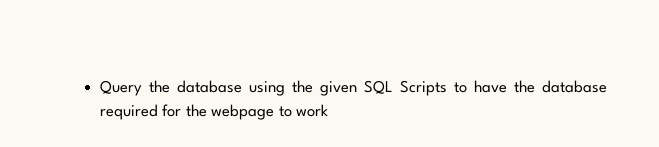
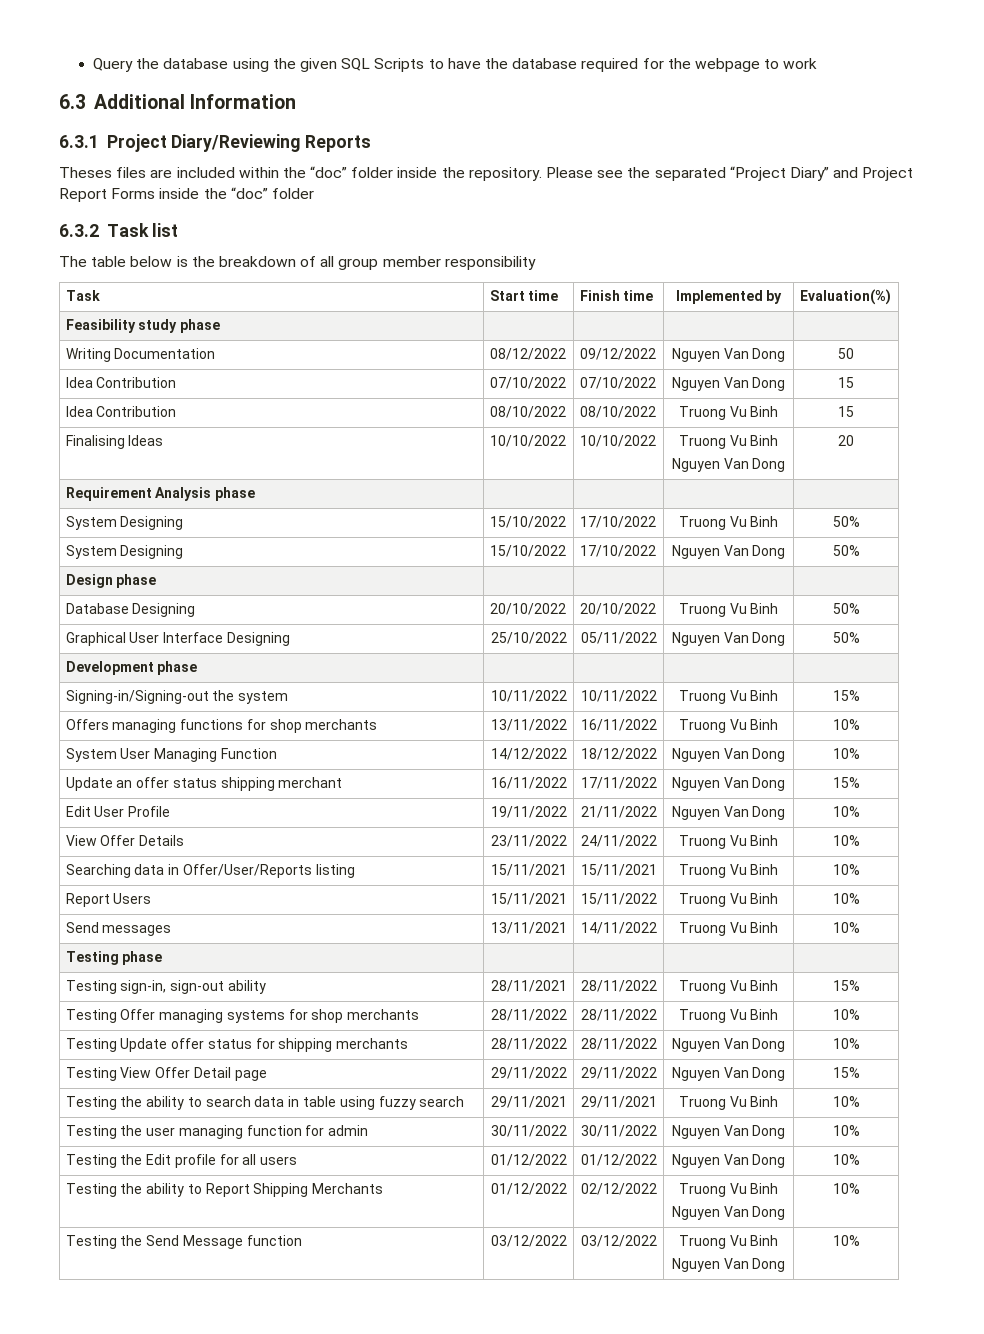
(329, 110) none -> [59,94,297,109] [59,134,372,152] [59,166,914,181] [59,187,314,202] [59,223,179,237] [59,256,536,270] [65,290,100,301] [489,290,559,301] [579,290,654,301] [675,290,783,304] [799,289,891,305] [65,319,221,333] [65,348,216,362] [489,348,566,360] [579,348,656,360] [671,348,786,362] [838,348,854,359] [65,377,177,388] [489,377,566,389] [579,377,656,389] [671,377,786,391] [838,377,854,388] [65,406,177,417] [489,406,566,418] [579,406,656,418] [678,406,779,420] [838,406,854,417] [65,435,164,449] [489,435,566,447] [579,435,656,447] [678,435,779,449] [671,458,786,472] [838,435,854,446] [65,487,256,501] [65,516,184,530] [489,516,566,528] [579,516,656,528] [678,516,779,530] [832,516,860,527] [65,545,184,559] [489,545,566,557] [579,545,656,557] [671,545,786,559] [832,545,860,556] [65,574,157,588] [65,603,196,617] [489,603,566,615] [579,603,656,615] [678,603,779,617] [832,603,860,614] [65,632,290,646] [490,632,567,644] [580,632,657,644] [671,632,786,646] [832,632,860,643] [65,661,198,675] [65,690,289,704] [490,690,567,702] [580,690,657,702] [678,690,779,704] [832,690,860,701] [65,719,378,733] [490,719,567,731] [580,719,657,731] [678,719,779,733] [832,719,860,730] [65,748,277,762] [490,748,567,760] [580,748,657,760] [671,748,786,762] [832,748,860,759] [65,777,343,791] [490,777,567,789] [580,777,657,789] [671,777,786,791] [832,777,860,788] [65,806,171,817] [490,806,567,818] [580,806,657,818] [671,806,786,820] [832,806,860,817] [65,835,185,846] [490,835,567,847] [580,835,657,847] [678,835,779,849] [832,835,860,846] [65,864,355,878] [490,864,567,876] [580,864,657,876] [678,864,779,878] [832,864,860,875] [65,893,152,907] [490,893,567,905] [580,893,657,905] [678,893,779,907] [832,893,860,904] [65,922,172,936] [490,922,567,934] [580,922,657,934] [678,922,779,936] [832,922,860,933] [65,951,163,965] [65,980,266,994] [490,980,567,992] [580,980,657,992] [678,980,779,994] [832,980,860,991] [65,1009,420,1023] [490,1009,567,1021] [580,1009,657,1021] [678,1009,779,1023] [832,1009,860,1020] [65,1038,409,1052] [490,1038,567,1050] [580,1038,657,1050] [671,1038,786,1052] [832,1038,860,1049] [65,1067,267,1081] [490,1067,567,1079] [580,1067,657,1079] [671,1067,786,1081] [832,1067,860,1078] [65,1096,465,1110] [490,1096,567,1108] [580,1096,657,1108] [678,1096,779,1110] [832,1096,860,1107] [65,1125,369,1139] [490,1125,567,1137] [580,1125,657,1137] [671,1125,786,1139] [832,1125,860,1136] [65,1154,298,1168] [490,1154,567,1166] [580,1154,657,1166] [671,1154,786,1168] [832,1154,860,1165] [65,1183,384,1197] [490,1183,567,1195] [580,1183,657,1195] [678,1183,779,1197] [671,1206,786,1220] [832,1183,860,1194] [65,1235,302,1249] [490,1235,567,1247] [580,1235,657,1247] [678,1235,779,1249] [671,1258,786,1272] [832,1235,860,1246] // 6.3 Additional Information // 6.3.1 Project Diary/Reviewing Reports // Theses files are included within the “doc” folder inside the repository. Please see the separated “Project Diary” and Project Report Forms inside the “doc” folder // 6.3.2 Task list // The table below is the breakdown of all group member responsibility // Task | Start time | Finish time | Implemented by | Evaluation(%) // Feasibility study phase | | | | // Writing Documentation | 08/12/2022 | 09/12/2022 | Nguyen Van Dong | 50 // Idea Contribution | 07/10/2022 | 07/10/2022 | Nguyen Van Dong | 15 // Idea Contribution | 08/10/2022 | 08/10/2022 | Truong Vu Binh | 15 // Finalising Ideas | 10/10/2022 | 10/10/2022 | Truong Vu Binh // Nguyen Van Dong | 20 // Requirement Analysis phase | | | | // System Designing | 15/10/2022 | 17/10/2022 | Truong Vu Binh | 50% // System Designing | 15/10/2022 | 17/10/2022 | Nguyen Van Dong | 50% // Design phase | | | | // Database Designing | 20/10/2022 | 20/10/2022 | Truong Vu Binh | 50% // Graphical User Interface Designing | 25/10/2022 | 05/11/2022 | Nguyen Van Dong | 50% // Development phase | | | | // Signing-in/Signing-out the system | 10/11/2022 | 10/11/2022 | Truong Vu Binh | 15% // Offers managing functions for shop merchants | 13/11/2022 | 16/11/2022 | Truong Vu Binh | 10% // System User Managing Function | 14/12/2022 | 18/12/2022 | Nguyen Van Dong | 10% // Update an offer status shipping merchant | 16/11/2022 | 17/11/2022 | Nguyen Van Dong | 15% // Edit User Profile | 19/11/2022 | 21/11/2022 | Nguyen Van Dong | 10% // View Offer Details | 23/11/2022 | 24/11/2022 | Truong Vu Binh | 10% // Searching data in Offer/User/Reports listing | 15/11/2021 | 15/11/2021 | Truong Vu Binh | 10% // Report Users | 15/11/2021 | 15/11/2022 | Truong Vu Binh | 10% // Send messages | 13/11/2021 | 14/11/2022 | Truong Vu Binh | 10% // Testing phase | | | | // Testing sign-in, sign-out ability | 28/11/2021 | 28/11/2022 | Truong Vu Binh | 15% // Testing Offer managing systems for shop merchants | 28/11/2022 | 28/11/2022 | Truong Vu Binh | 10% // Testing Update offer status for shipping merchants | 28/11/2022 | 28/11/2022 | Nguyen Van Dong | 10% // Testing View Offer Detail page | 29/11/2022 | 29/11/2022 | Nguyen Van Dong | 15% // Testing the ability to search data in table using fuzzy search | 29/11/2021 | 29/11/2021 | Truong Vu Binh | 10% // Testing the user managing function for admin | 30/11/2022 | 30/11/2022 | Nguyen Van Dong | 10% // Testing the Edit profile for all users | 01/12/2022 | 01/12/2022 | Nguyen Van Dong | 10% // Testing the ability to Report Shipping Merchants | 01/12/2022 | 02/12/2022 | Truong Vu Binh // Nguyen Van Dong | 10% // Testing the Send Message function | 03/12/2022 | 03/12/2022 | Truong Vu Binh // Nguyen Van Dong | 10%

